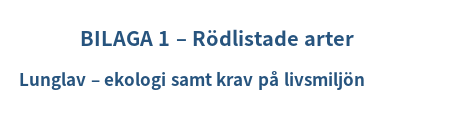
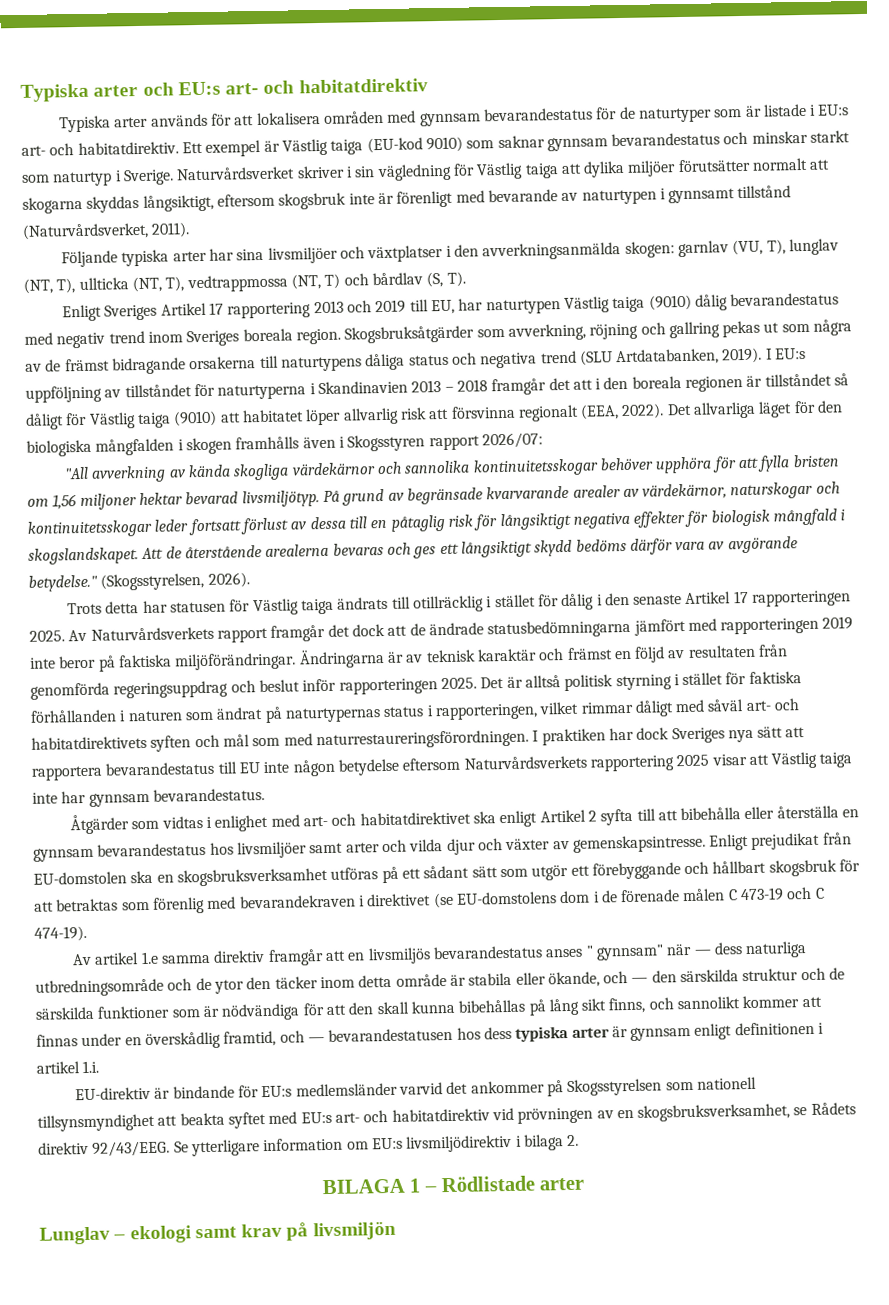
(79, 38) none -> [20,78,428,102] [59,103,850,133] [21,130,851,157] [22,157,831,187] [22,185,792,214] [22,222,191,240] [61,238,839,268] [23,271,466,294] [62,292,840,322] [24,319,853,349] [25,347,807,375] [25,373,850,403] [25,400,844,430] [26,432,543,457] [64,454,839,483] [27,481,840,511] [27,508,846,538] [28,536,798,565] [28,572,250,592] [67,590,852,616] [29,616,854,643] [30,644,789,672] [30,671,802,700] [30,698,801,723] [31,726,806,752] [31,751,853,781] [32,788,265,807] [70,805,860,835] [33,832,852,862] [33,859,861,887] [34,886,825,914] [34,925,87,942] [72,941,808,966] [35,967,846,997] [35,995,822,1021] [36,1021,825,1050] [36,1060,100,1074] [75,1076,757,1101] [37,1102,856,1132] [38,1134,580,1157] Typiska arter och EU:s art- och habitatdirektiv // Typiska arter används för att lokalisera områden med gynnsam bevarandestatus för de naturtyper som är listade i EU:s art- och habitatdirektiv. Ett exempel är Västlig taiga (EU-kod 9010) som saknar gynnsam bevarandestatus och minskar starkt som naturtyp i Sverige. Naturvårdsverket skriver i sin vägledning för Västlig taiga att dylika miljöer förutsätter normalt att skogarna skyddas långsiktigt, eftersom skogsbruk inte är förenligt med bevarande av naturtypen i gynnsamt tillstånd (Naturvårdsverket, 2011). // Följande typiska arter har sina livsmiljöer och växtplatser i den avverkningsanmälda skogen: garnlav (VU, T), lunglav (NT, T), ullticka (NT, T), vedtrappmossa (NT, T) och bårdlav (S, T). // Enligt Sveriges Artikel 17 rapportering 2013 och 2019 till EU, har naturtypen Västlig taiga (9010) dålig bevarandestatus med negativ trend inom Sveriges boreala region. Skogsbruksåtgärder som avverkning, röjning och gallring pekas ut som några av de främst bidragande orsakerna till naturtypens dåliga status och negativa trend (SLU Artdatabanken, 2019). I EU:s uppföljning av tillståndet för naturtyperna i Skandinavien 2013 – 2018 framgår det att i den boreala regionen är tillståndet så dåligt för Västlig taiga (9010) att habitatet löper allvarlig risk att försvinna regionalt (EEA, 2022). Det allvarliga läget för den biologiska mångfalden i skogen framhålls även i Skogsstyren rapport 2026/07: // "All avverkning av kända skogliga värdekärnor och sannolika kontinuitetsskogar behöver upphöra för att fylla bristen om 1,56 miljoner hektar bevarad livsmiljötyp. På grund av begränsade kvarvarande arealer av värdekärnor, naturskogar och kontinuitetsskogar leder fortsatt förlust av dessa till en påtaglig risk för långsiktigt negativa effekter för biologisk mångfald i skogslandskapet. Att de återstående arealerna bevaras och ges ett långsiktigt skydd bedöms därför vara av avgörande betydelse." (Skogsstyrelsen, 2026). // Trots detta har statusen för Västlig taiga ändrats till otillräcklig i stället för dålig i den senaste Artikel 17 rapporteringen 2025. Av Naturvårdsverkets rapport framgår det dock att de ändrade statusbedömningarna jämfört med rapporteringen 2019 inte beror på faktiska miljöförändringar. Ändringarna är av teknisk karaktär och främst en följd av resultaten från genomförda regeringsuppdrag och beslut inför rapporteringen 2025. Det är alltså politisk styrning i stället för faktiska förhållanden i naturen som ändrat på naturtypernas status i rapporteringen, vilket rimmar dåligt med såväl art- och habitatdirektivets syften och mål som med naturrestaureringsförordningen. I praktiken har dock Sveriges nya sätt att rapportera bevarandestatus till EU inte någon betydelse eftersom Naturvårdsverkets rapportering 2025 visar att Västlig taiga inte har gynnsam bevarandestatus. // Åtgärder som vidtas i enlighet med art- och habitatdirektivet ska enligt Artikel 2 syfta till att bibehålla eller återställa en gynnsam bevarandestatus hos livsmiljöer samt arter och vilda djur och växter av gemenskapsintresse. Enligt prejudikat från EU-domstolen ska en skogsbruksverksamhet utföras på ett sådant sätt som utgör ett förebyggande och hållbart skogsbruk för att betraktas som förenlig med bevarandekraven i direktivet (se EU-domstolens dom i de förenade målen C 473-19 och C 474-19). // Av artikel 1.e samma direktiv framgår att en livsmiljös bevarandestatus anses " gynnsam" när — dess naturliga utbredningsområde och de ytor den täcker inom detta område är stabila eller ökande, och — den särskilda struktur och de särskilda funktioner som är nödvändiga för att den skall kunna bibehållas på lång sikt finns, och sannolikt kommer att finnas under en överskådlig framtid, och — bevarandestatusen hos dess typiska arter är gynnsam enligt definitionen i artikel 1.i. // EU-direktiv är bindande för EU:s medlemsländer varvid det ankommer på Skogsstyrelsen som nationell tillsynsmyndighet att beakta syftet med EU:s art- och habitatdirektiv vid prövningen av en skogsbruksverksamhet, se Rådets direktiv 92/43/EEG. Se ytterligare information om EU:s livsmiljödirektiv i bilaga 2. //

